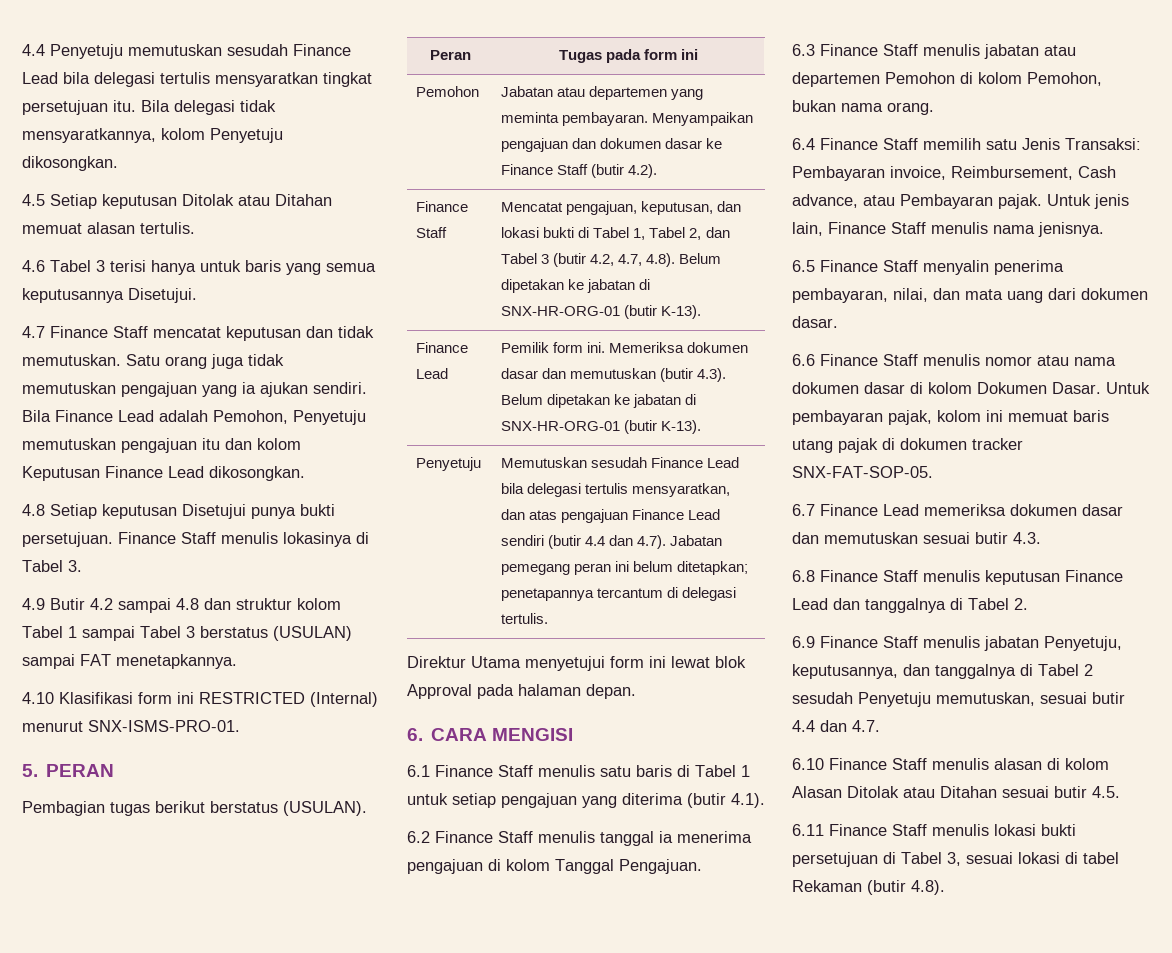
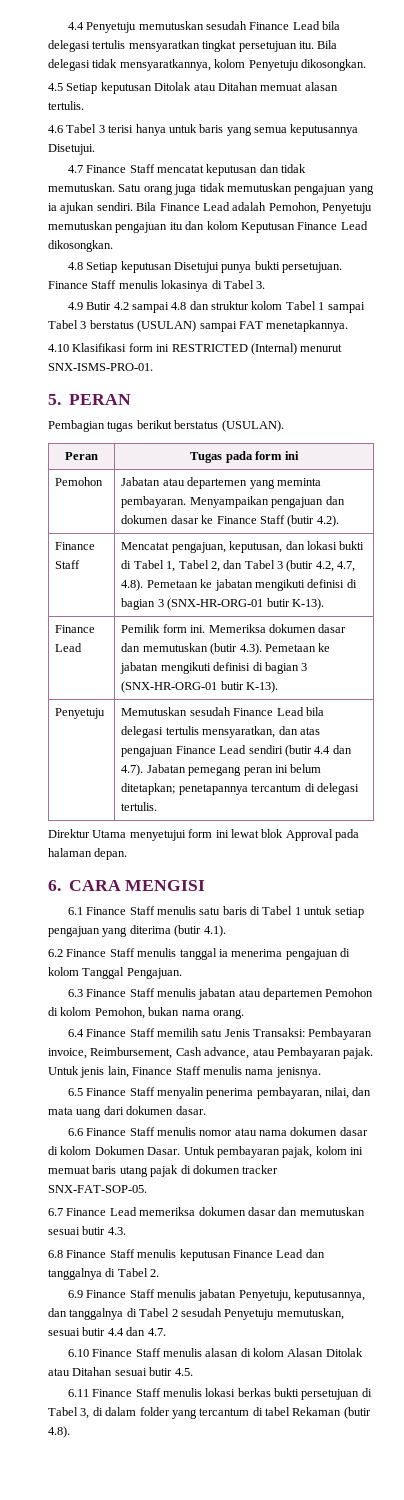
[679,253,722,264] [501,279,651,293] [501,305,658,319] Belum dipetakan ke jabatan di SNX-HR-ORG-01 (butir -> [146,579,357,591] [121,598,290,610] Pemetaan ke jabatan mengikuti definisi di bagian 3 (SNX-HR-ORG-01 butir
[501,394,697,408] [501,420,658,434] Belum dipetakan ke jabatan di SNX-HR-ORG-01 (butir -> [264,643,331,652] [120,662,308,674] [121,681,244,693] Pemetaan ke jabatan mengikuti definisi di bagian 3 (SNX-HR-ORG-01 butir
(1036, 830) none -> [237,1388,271,1397] berkas
[966,852,1060,864] sesuai lokasi -> [92,1407,250,1419] di dalam folder yang tercantum

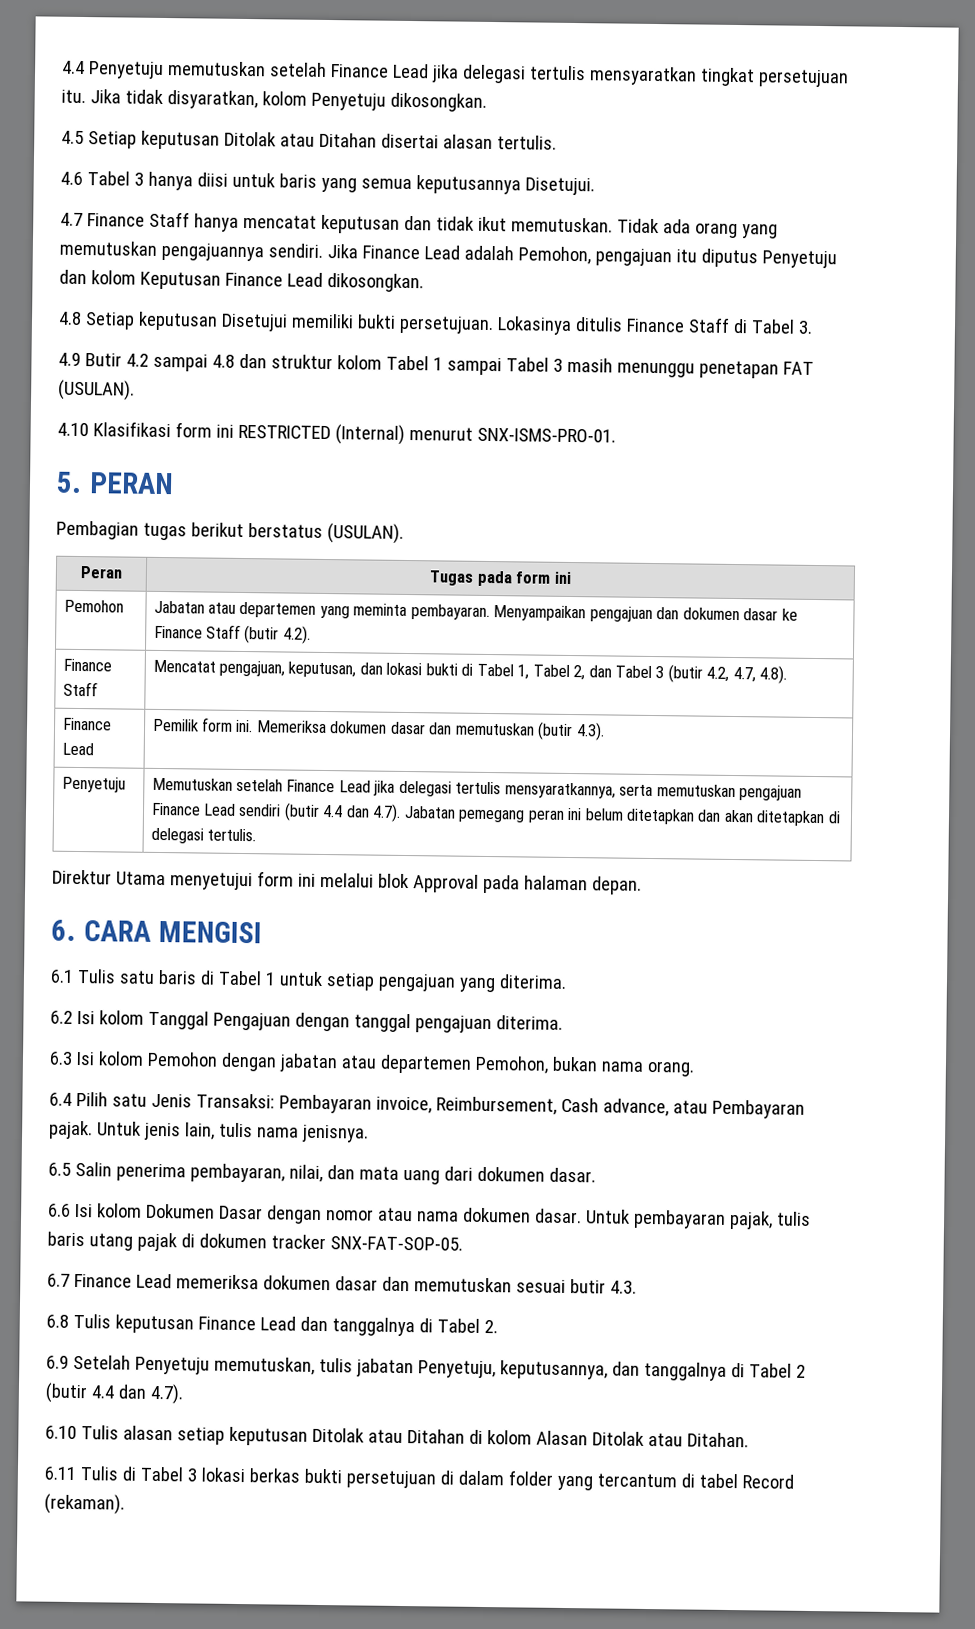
[205,21,341,30] sesudah Finance Lead bila -> [269,62,459,83] setelah Finance Lead jika
[317,40,338,49] [48,59,211,71] Bila delegasi tidak mensyaratkannya, -> [89,89,258,110] Jika tidak disyaratkan,
[260,83,303,91] memuat -> [380,133,439,149] disertai
[108,124,166,136] terisi hanya -> [147,171,228,191] hanya diisi
(155, 168) none -> [193,213,239,232] hanya
[48,183,374,195] [48,202,372,214] [48,221,183,233] memutuskan. Satu orang juga tidak memutuskan pengajuan yang ia ajukan sendiri. Bila Finance Lead adalah Pemohon, Penyetuju memutuskan pengajuan itu -> [477,216,778,239] [59,240,837,269] ikut memutuskan. Tidak ada orang yang memutuskan pengajuannya sendiri. Jika Finance Lead adalah Pemohon, pengajuan itu diputus Penyetuju
[221,264,252,273] punya -> [290,313,354,329] memiliki
[48,280,209,292] Finance Staff menulis lokasinya -> [496,316,730,335] Lokasinya ditulis Finance Staff
[89,320,349,332] berstatus (USULAN) sampai FAT menetapkannya. -> [566,357,814,379] [58,379,135,401] masih menunggu penetapan FAT (USULAN).
[146,579,357,591] [121,598,324,610] Pemetaan ke jabatan mengikuti definisi di bagian 3 (SNX-HR-ORG-01 butir K-13). -> (788, 674) none
[264,643,331,652] [120,662,308,674] [121,681,279,693] Pemetaan ke jabatan mengikuti definisi di bagian 3 (SNX-HR-ORG-01 butir K-13). -> (605, 731) none
[189,707,324,716] [121,726,320,738] sesudah Finance Lead bila delegasi tertulis mensyaratkan, dan atas -> [235,778,736,799] setelah Finance Lead jika delegasi tertulis mensyaratkannya, serta memutuskan
[121,783,302,795] ditetapkan; penetapannya tercantum -> [625,808,826,827] ditetapkan dan akan ditetapkan
[230,829,259,838] lewat -> [319,872,374,888] melalui
[86,906,196,915] Finance Staff menulis -> [76,968,116,984] Tulis
[129,925,226,937] [48,948,350,960] [48,967,182,979] [67,988,374,1000] [48,1007,92,1016] diterima (butir 4.1). // 6.2 Finance Staff menulis tanggal ia menerima pengajuan di kolom Tanggal Pengajuan. // 6.3 Finance Staff menulis jabatan atau departemen Pemohon di kolom -> [498,974,567,989] [50,1010,563,1034] [49,1051,472,1074] diterima. // 6.2 Isi kolom Tanggal Pengajuan dengan tanggal pengajuan diterima. // 6.3 Isi kolom Pemohon dengan jabatan atau departemen
[86,1028,199,1037] Finance Staff memilih -> [75,1091,108,1107] Pilih
[132,1066,242,1075] Finance Staff menulis -> [218,1122,253,1138] tulis
[86,1087,204,1099] Finance Staff menyalin -> [74,1161,112,1177] Salin
[86,1127,368,1136] [48,1146,363,1158] [48,1166,90,1174] Finance Staff menulis nomor atau nama dokumen dasar di kolom Dokumen Dasar. Untuk pembayaran pajak, kolom ini memuat -> [74,1203,811,1230] Isi kolom Dokumen Dasar dengan nomor atau nama dokumen dasar. Untuk pembayaran pajak, tulis
[66,1249,177,1258] Finance Staff menulis -> [72,1313,111,1329] Tulis
[86,1289,196,1298] Finance Staff menulis -> [72,1354,353,1375] Setelah Penyetuju memutuskan, tulis
[180,1308,344,1320] [48,1327,166,1336] sesudah Penyetuju memutuskan, sesuai butir 4.4 dan 4.7. -> [45,1382,184,1405] (butir 4.4 dan 4.7).
[92,1348,239,1357] Finance Staff menulis alasan -> [80,1425,465,1446] Tulis alasan setiap keputusan Ditolak atau Ditahan
[72,1367,193,1376] [67,1388,202,1397] Ditahan sesuai butir 4.5. // 6.11 Finance Staff menulis -> [686,1432,749,1448] [44,1466,197,1482] Ditahan. // 6.11 Tulis di Tabel 3
[48,1407,103,1419] Tabel 3, di -> (454, 1477) none
[292,1407,371,1419] [48,1426,70,1438] Rekaman (butir 4.8). -> [741,1474,794,1489] [44,1493,125,1515] Record (rekaman).

